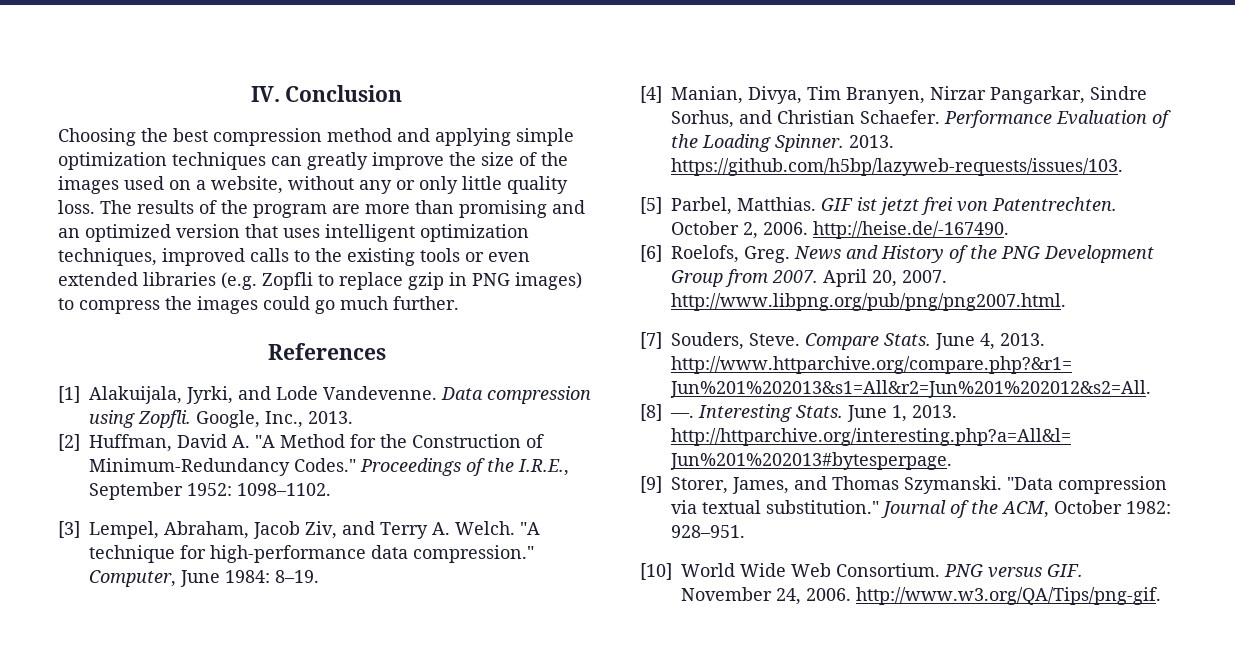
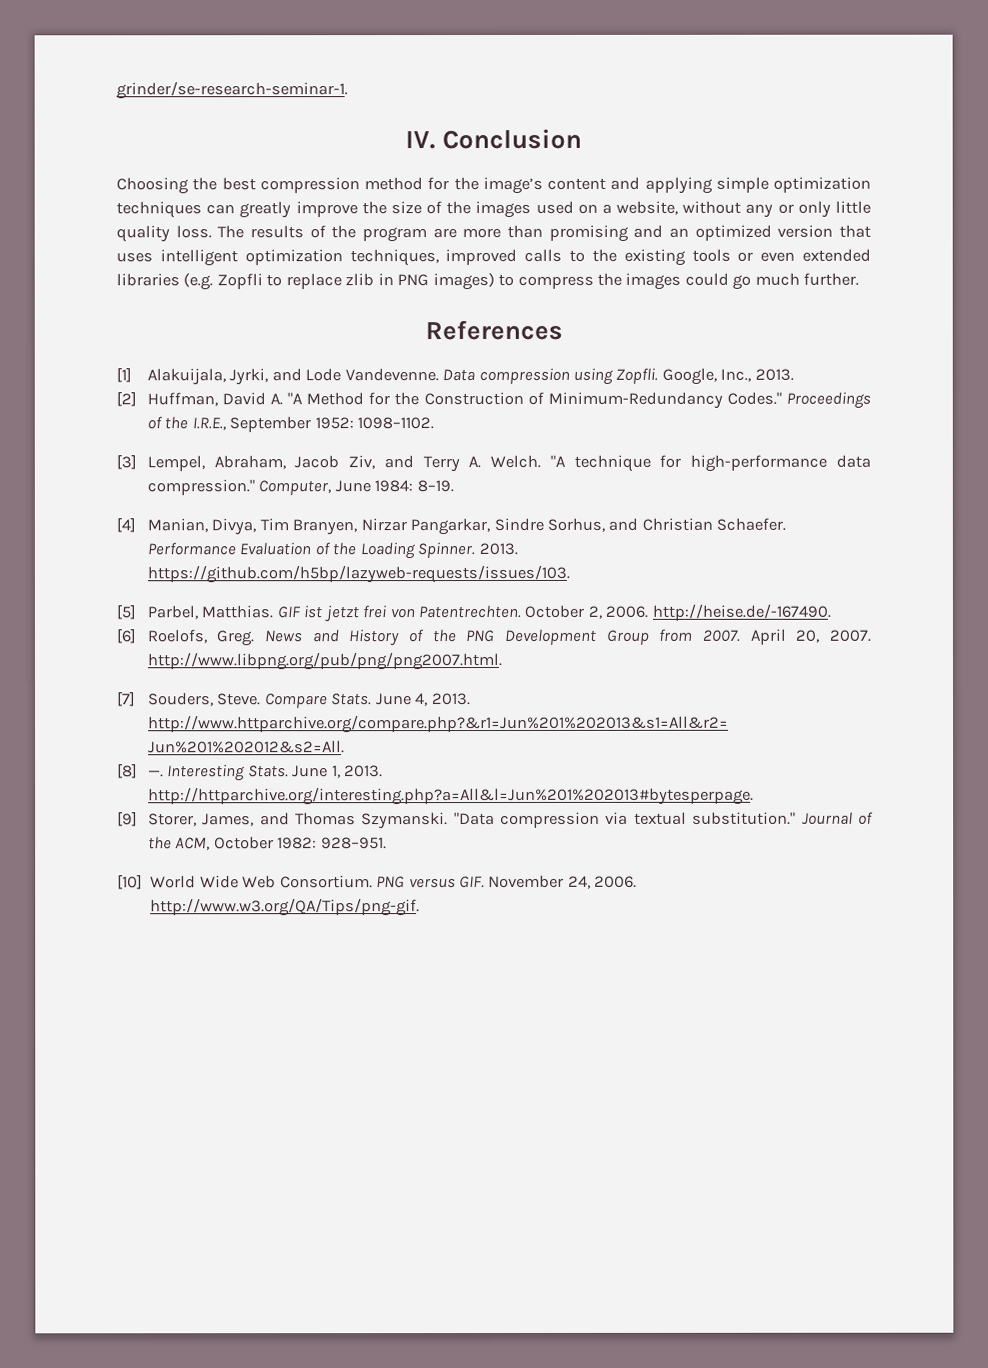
(250, 94) none -> [116,81,348,100] grinder/se-research-seminar-1. //
(392, 135) none -> [427,176,606,195] for the image’s content
[408,272,444,290] gzip -> [345,273,375,287] zlib

